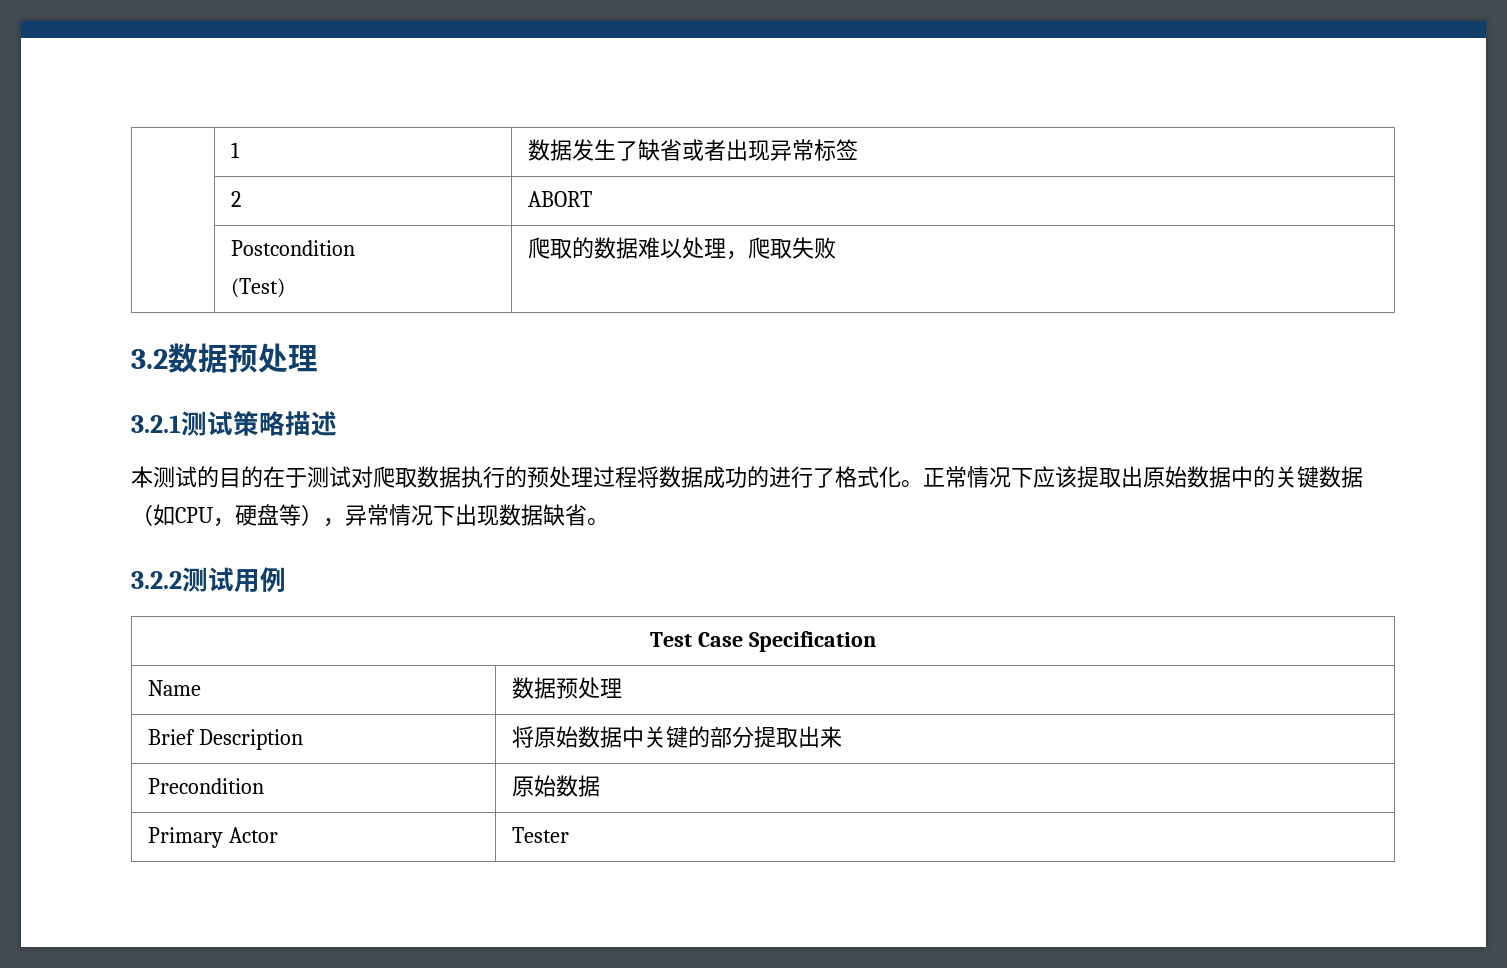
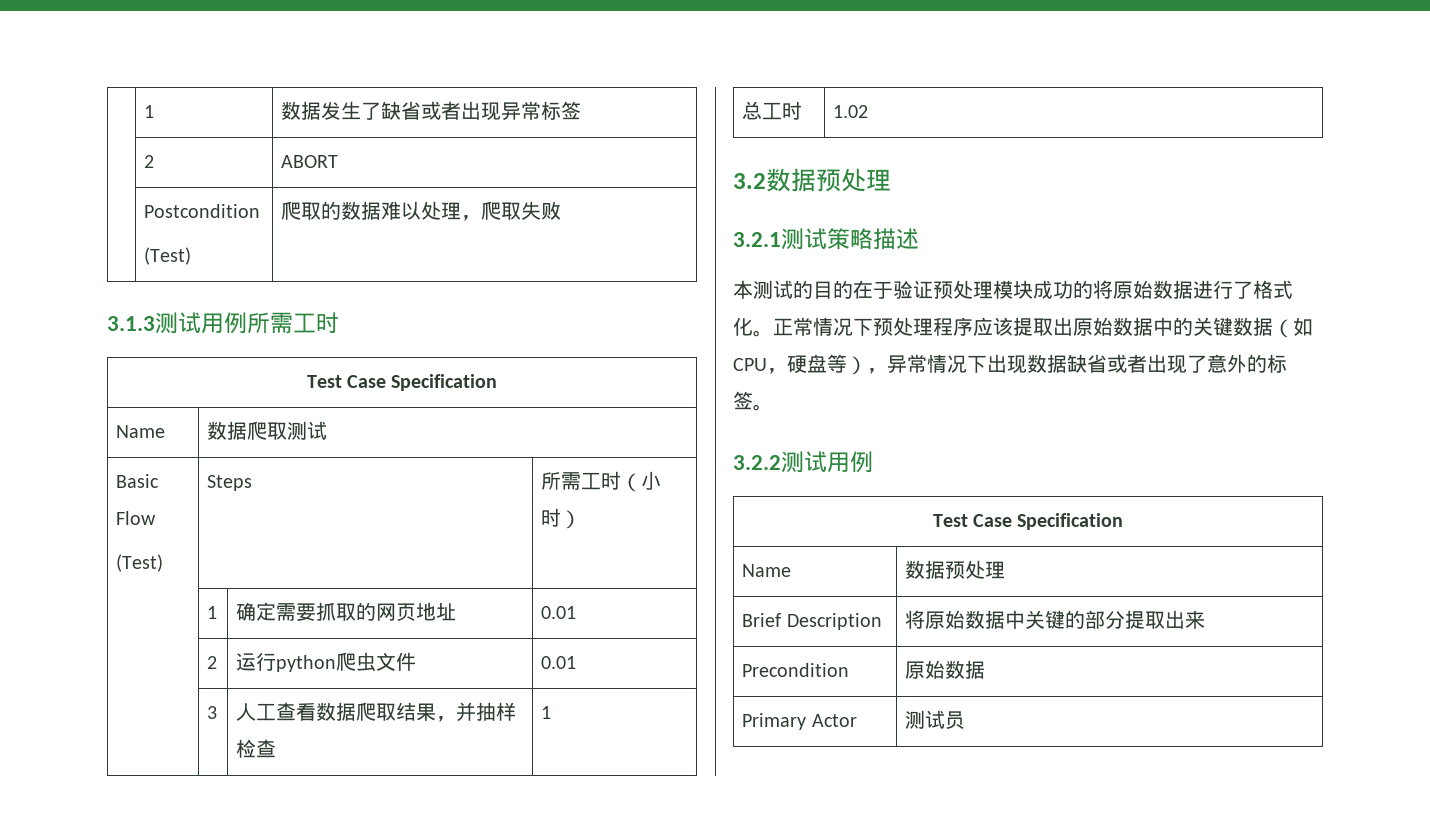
(836, 248) none -> [107,312,339,334] [306,374,498,391] [116,425,166,438] [207,421,328,440] [116,474,160,488] [116,511,157,525] [116,554,164,572] [207,475,253,491] [541,471,662,492] [541,508,582,529] [207,606,218,619] [236,602,457,621] [541,606,577,619] [207,656,218,669] [236,652,417,672] [541,656,577,669] [207,706,218,719] [236,702,517,722] [236,739,277,758] [541,706,552,719] [742,101,803,120] [833,105,869,118] // 3.1.3测试用例所需工时 // Test Case Specification // Name | 数据爬取测试 // Basic Flow // (Test) | Steps | 所需工时（小时） // | 1 | 确定需要抓取的网页地址 | 0.01 // | 2 | 运行python爬虫文件 | 0.01 // | 3 | 人工查看数据爬取结果，并抽样检查 | 1 // 总工时 | 1.02
[307,466,769,488] 测试对爬取数据执行的预处理过程将数据成功的 -> [893,280,1193,299] 验证预处理模块成功的将原始数据
(1033, 478) none -> [873,317,973,336] 预处理程序
(587, 515) none -> [1107,354,1287,374] [733,391,753,410] 或者出现了意外的标签
[511,827,569,843] Tester -> [905,710,966,730] 测试员

